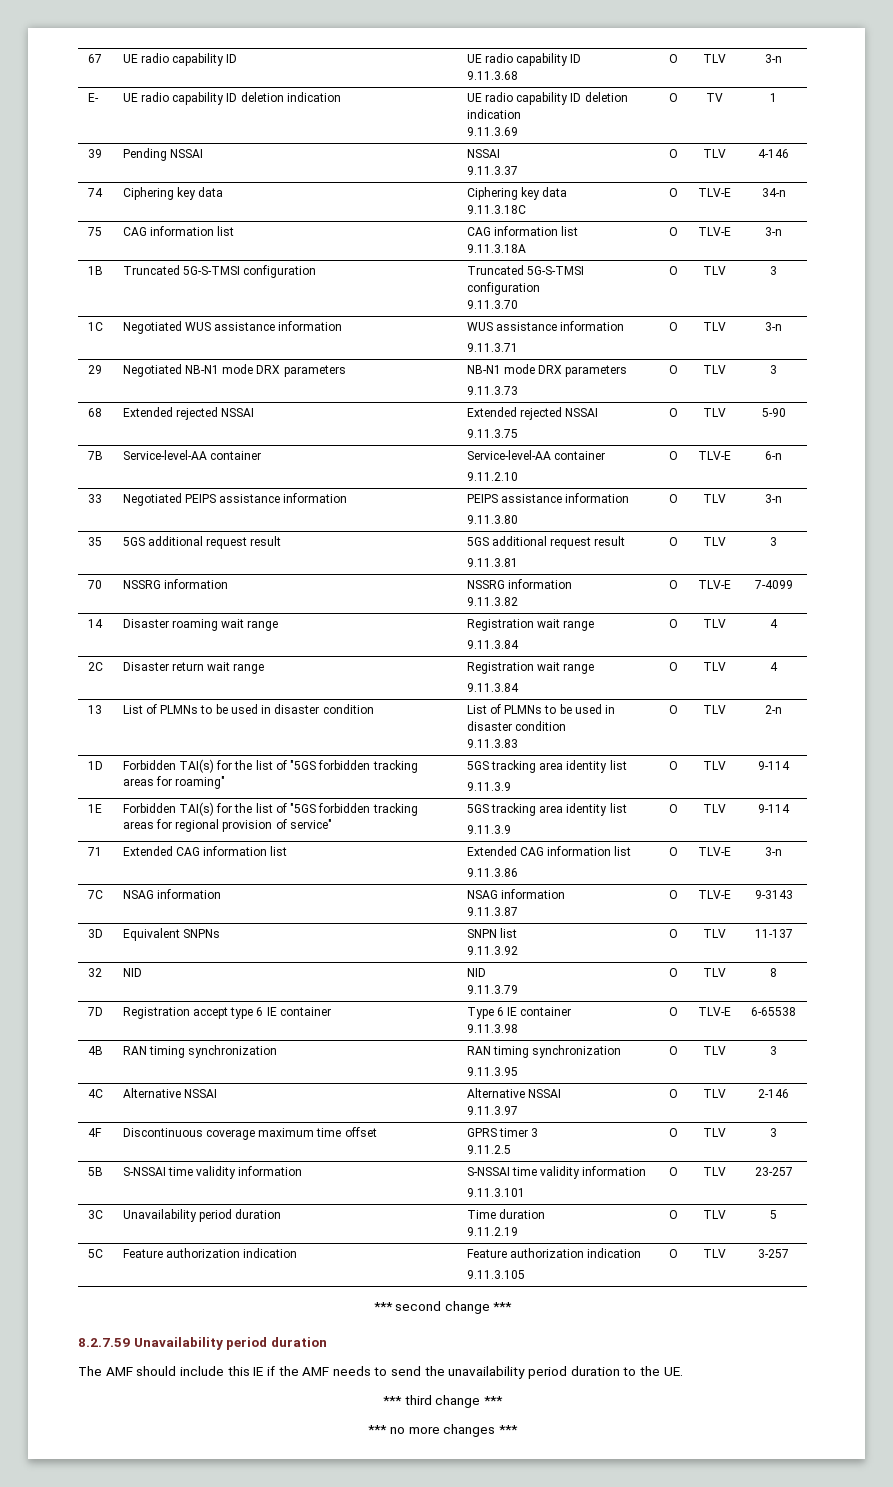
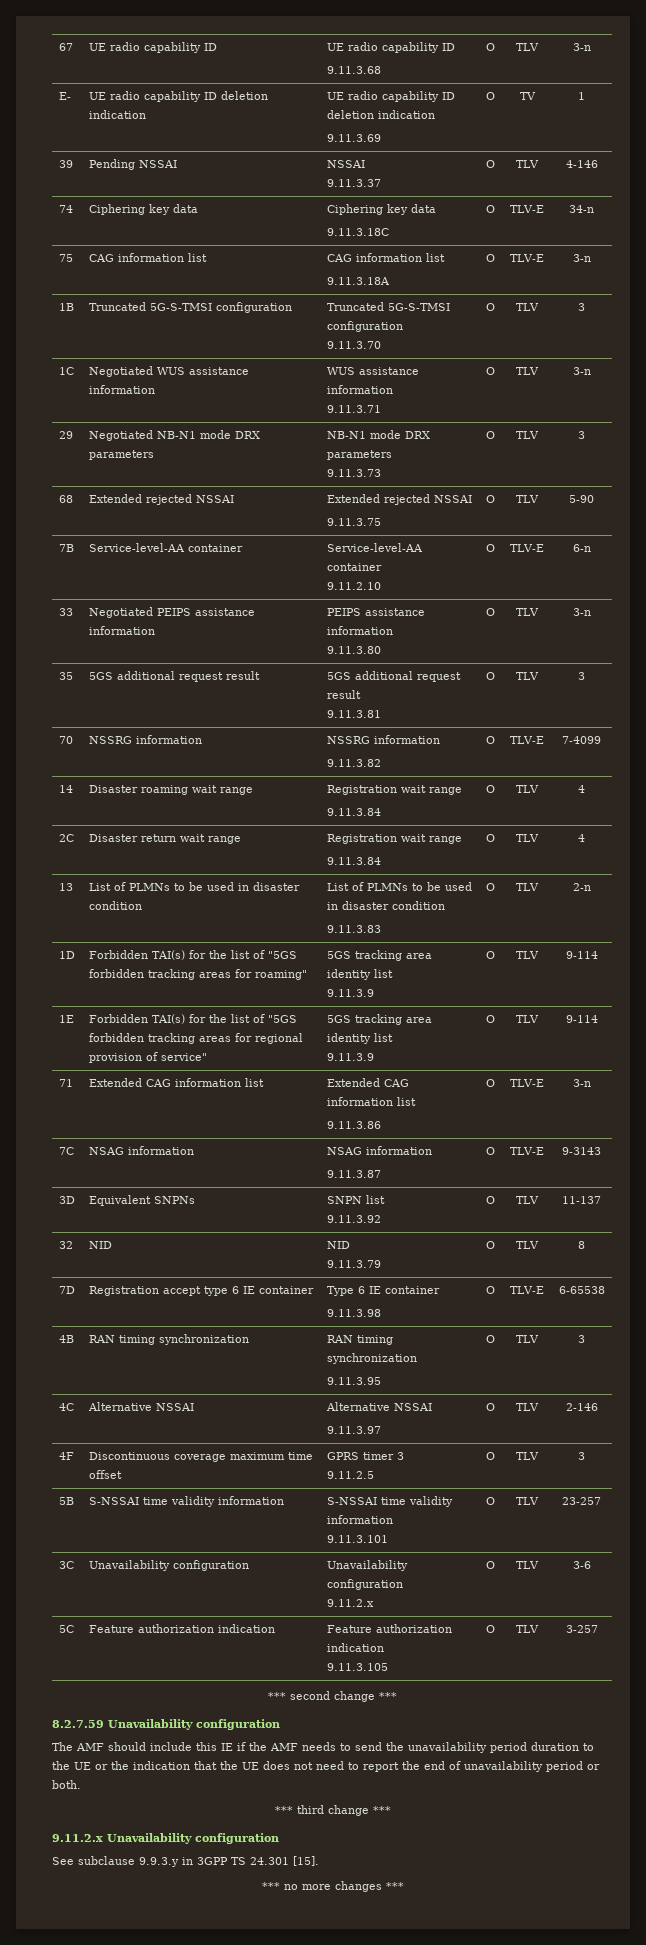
[198,1209,282,1222] [466,1209,545,1219] [466,1227,518,1236] [668,1210,678,1219] [702,1210,726,1219] [770,1210,777,1219] period duration | Time duration // 9.11.2.19 | O | TLV | 5 -> [172,1560,249,1571] [326,1560,408,1571] [326,1579,403,1590] [326,1599,374,1607] [486,1561,495,1569] [516,1561,540,1569] [572,1561,591,1569] configuration | Unavailability configuration // 9.11.2.x | O | TLV | 3-6
[226,1337,327,1350] period duration -> [196,1719,280,1730] configuration
[663,1367,683,1376] [383,1395,503,1408] UE. // *** third change *** -> [74,1761,600,1772] [52,1780,81,1789] [274,1805,391,1816] [52,1833,279,1844] [52,1856,319,1867] UE or the indication that the UE does not need to report the end of unavailability period or both. // *** third change *** // 9.11.2.x Unavailability configuration // See subclause 9.9.3.y in 3GPP TS 24.301 [15].

